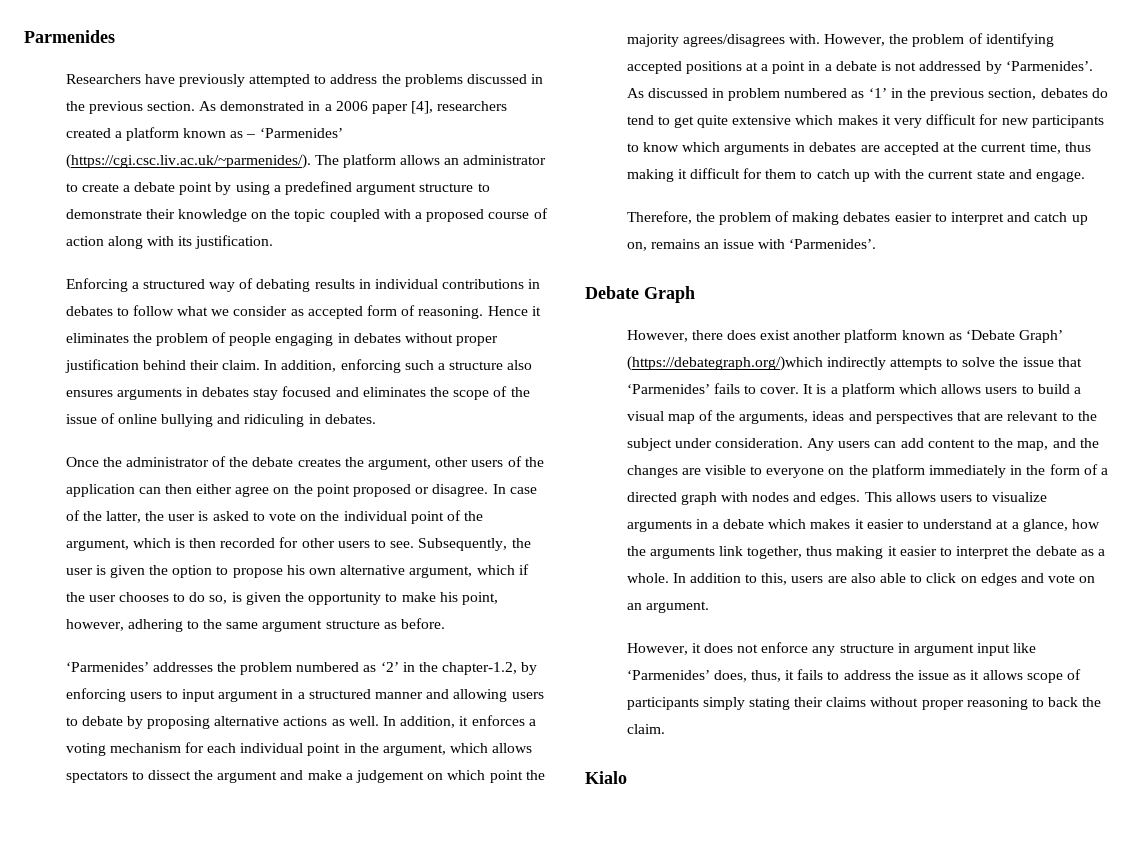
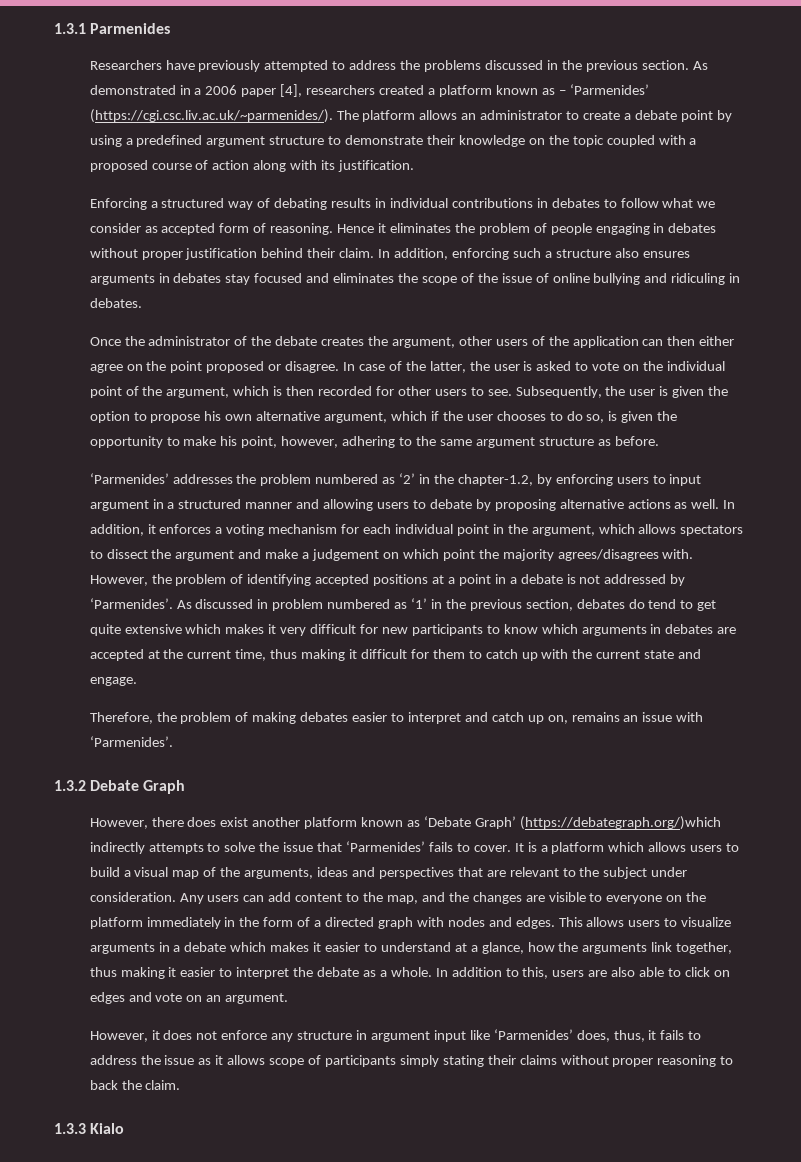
(24, 36) none -> [54,23,86,34] 1.3.1
(877, 244) none -> [54,780,86,791] 1.3.2
(665, 729) none -> [54,1123,86,1134] 1.3.3

